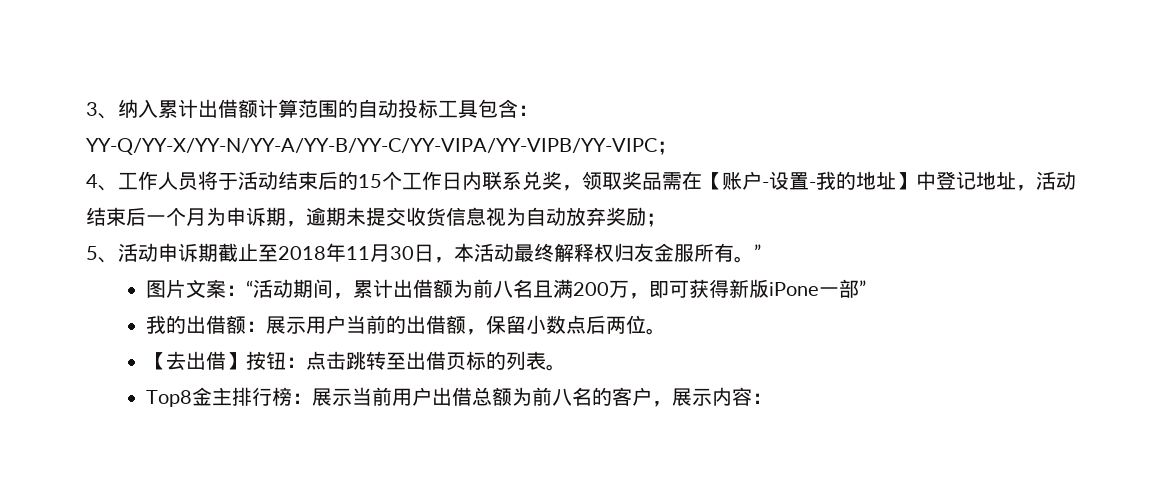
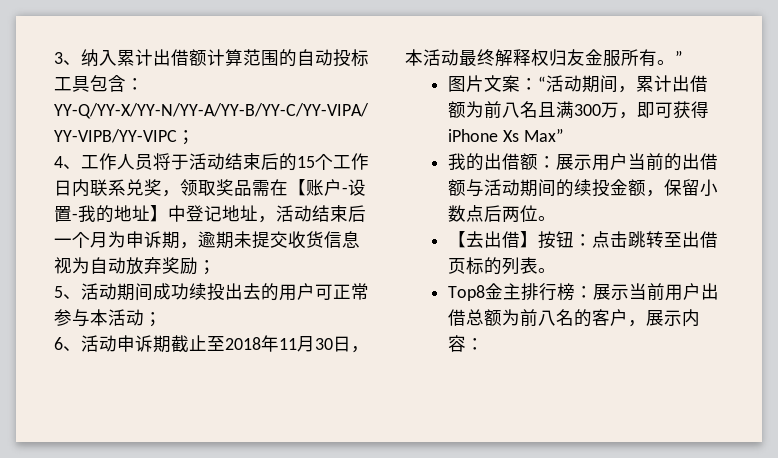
(158, 252) none -> [117,283,369,301] [54,309,162,327] [54,335,117,352] 期间成功续投出去的用户可正常参与本活动； // 6、活动
[573,282,610,296] 200 -> [574,104,602,116] 300
[729,279,867,298] 新版iPone一部” -> [448,128,564,142] iPhone Xs Max”
(467, 324) none -> [466,179,647,197] 与活动期间的续投金额

